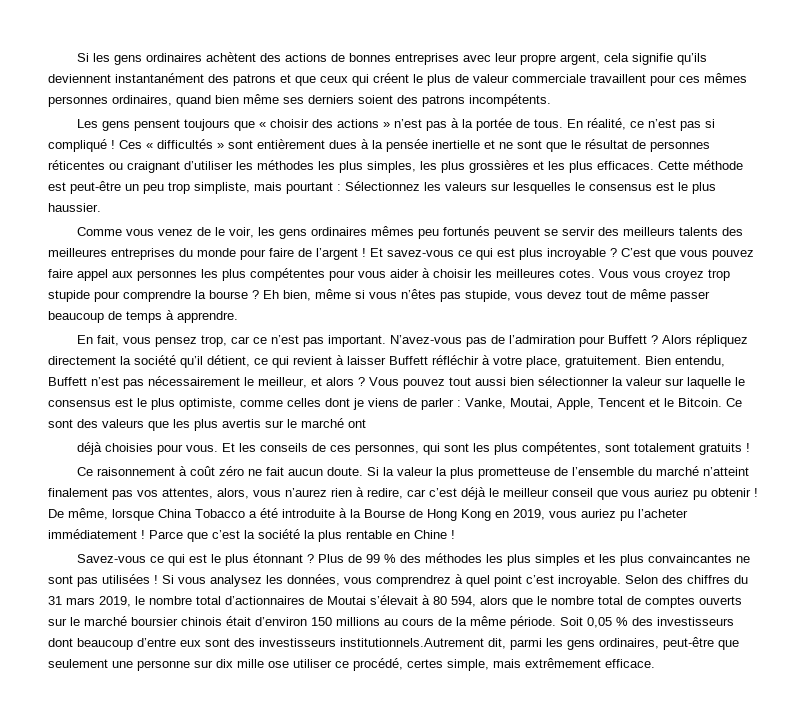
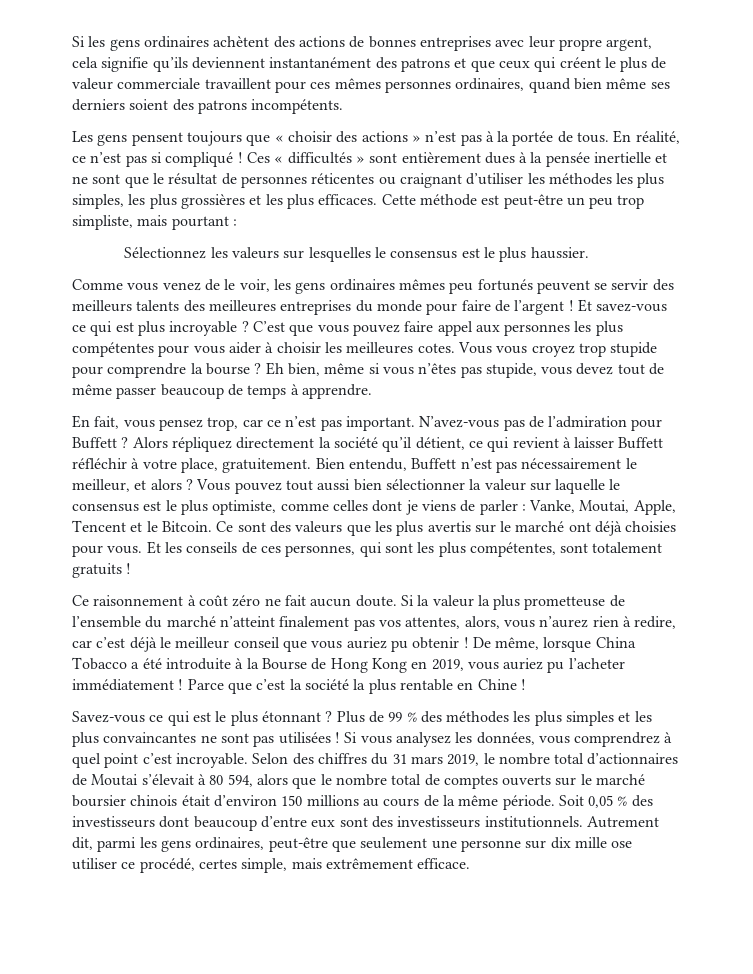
(341, 187) none -> (237, 222) //
(366, 423) // -> (591, 527) none
[340,638,484,647] institutionnels.Autrement -> [484,816,659,828] institutionnels. Autrement

